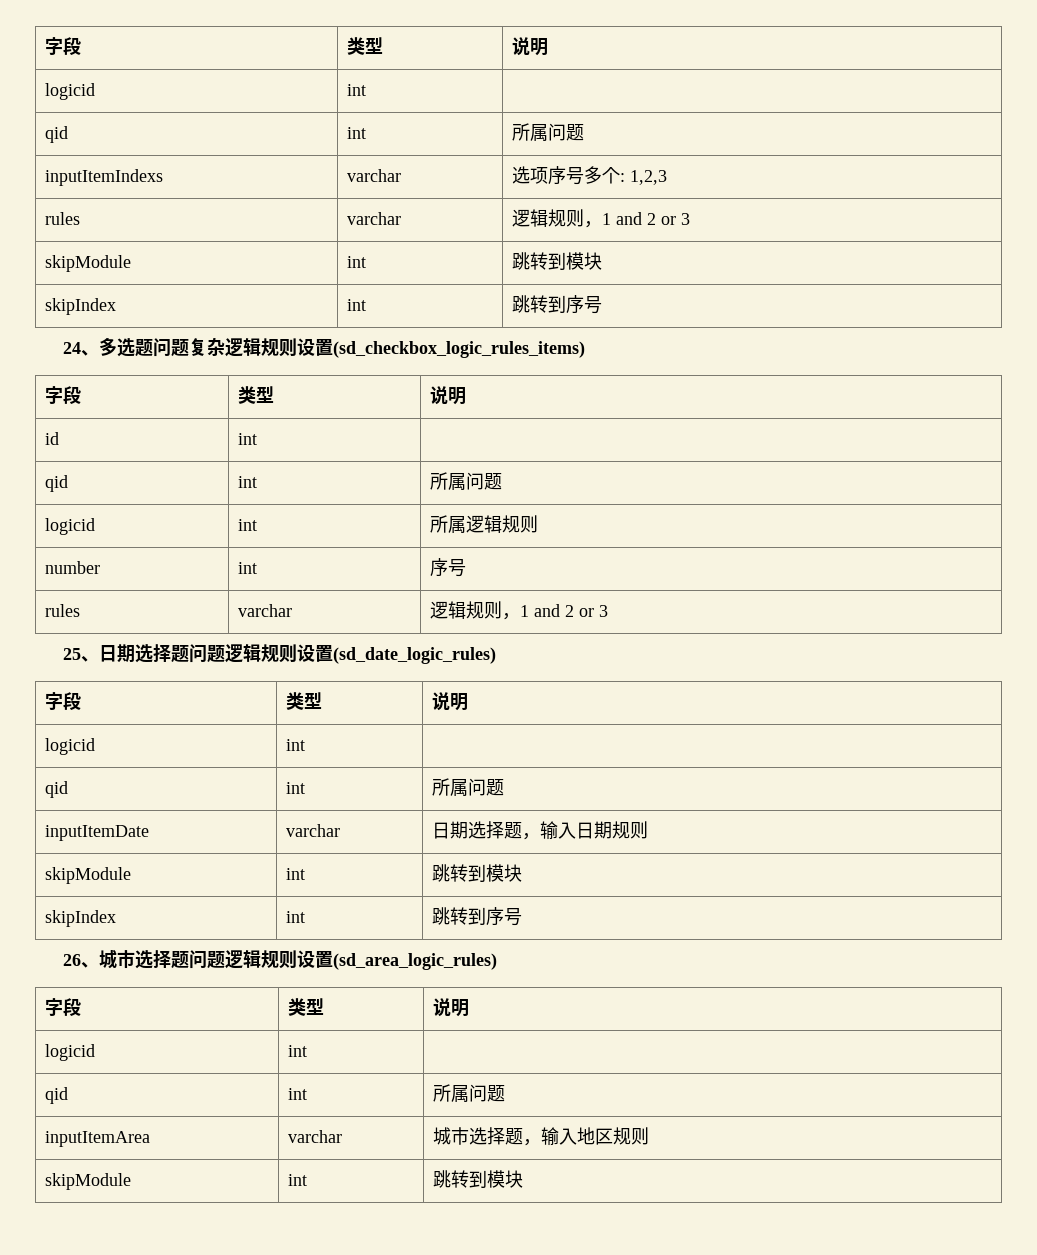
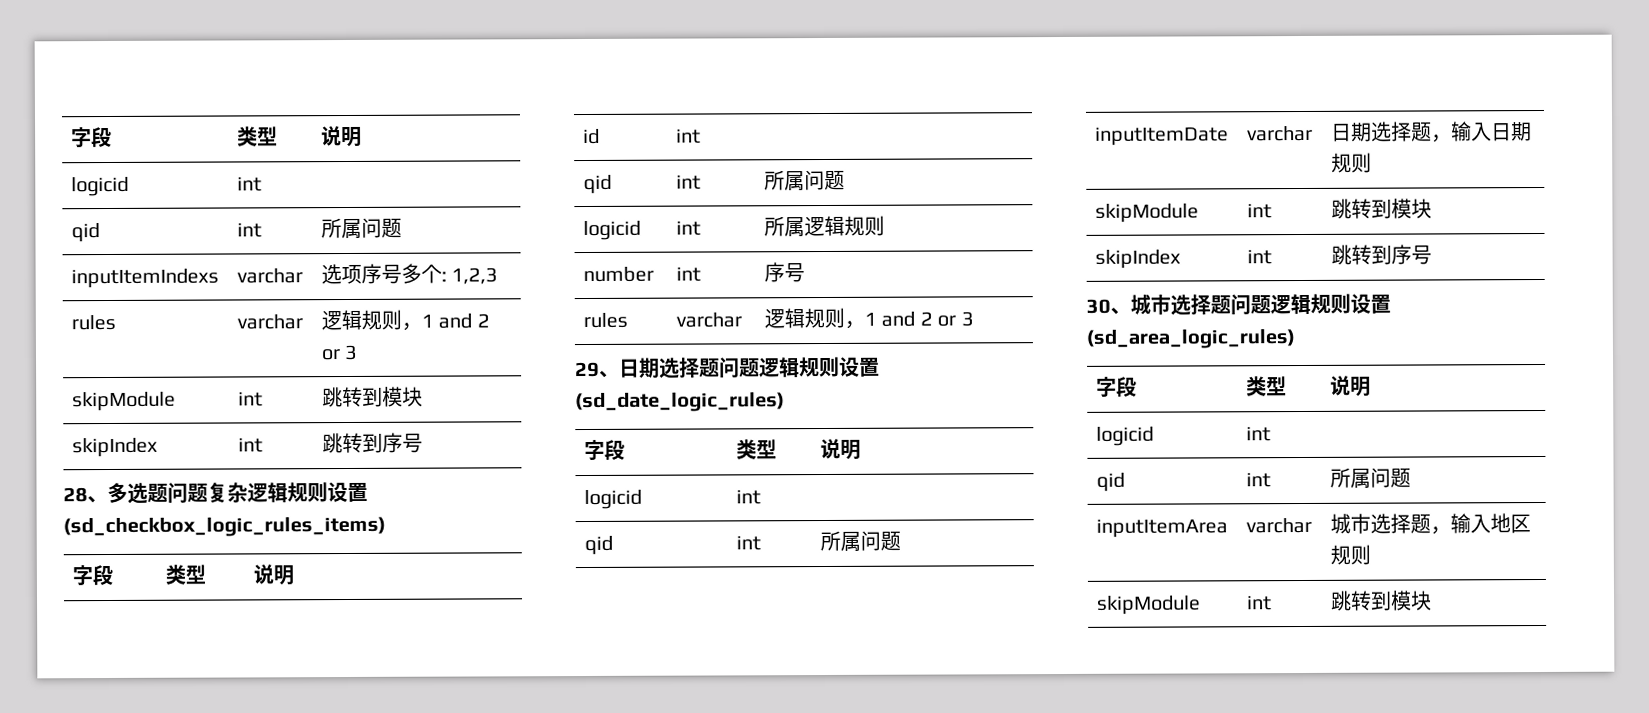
[62,342,81,354] 24 -> [63,487,88,503] 28
[62,648,81,660] 25 -> [575,361,600,378] 29
[62,954,81,966] 26 -> [1086,298,1111,314] 30

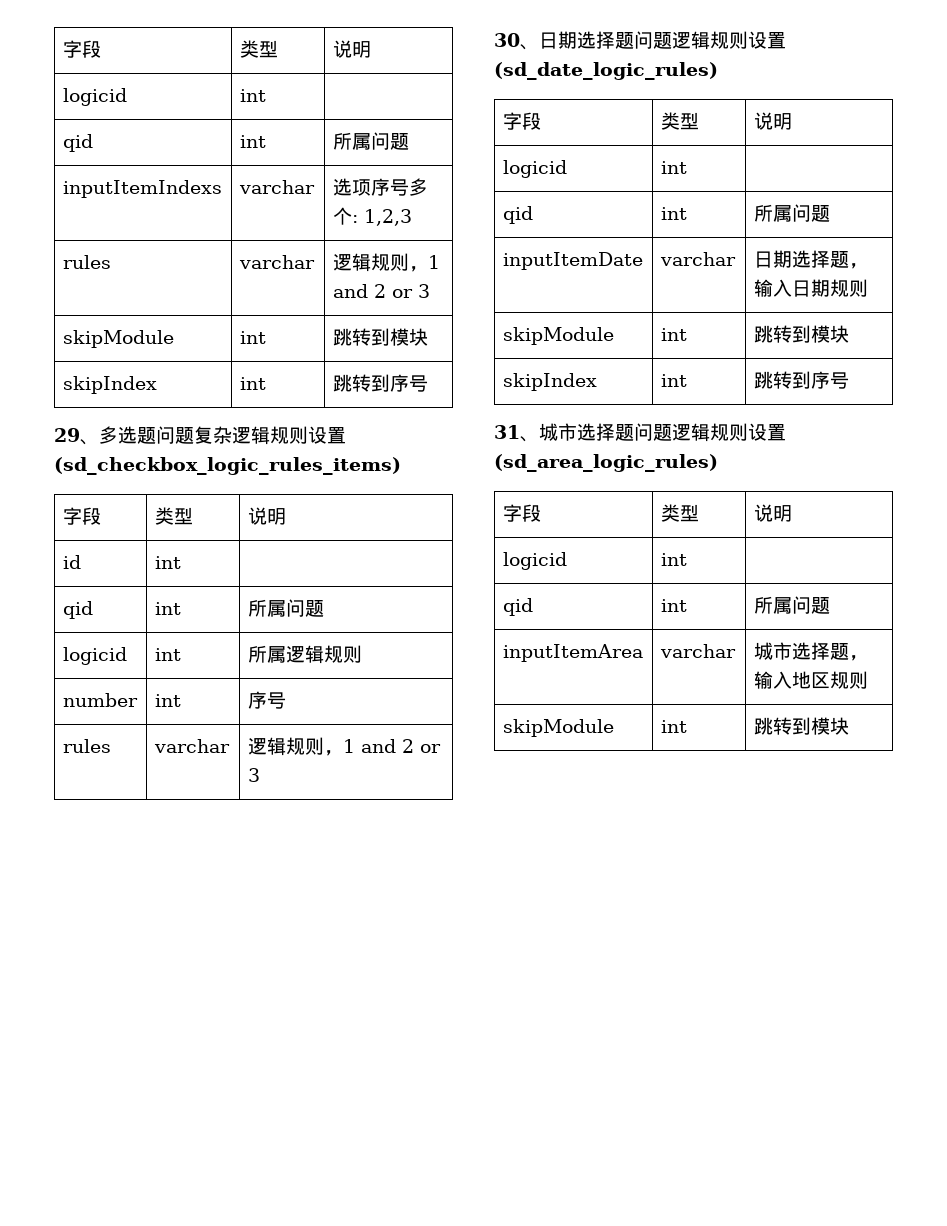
[63,487,88,503] 28 -> [54,428,80,442] 29
[575,361,600,378] 29 -> [494,33,520,47] 30
[1086,298,1111,314] 30 -> [494,425,520,439] 31

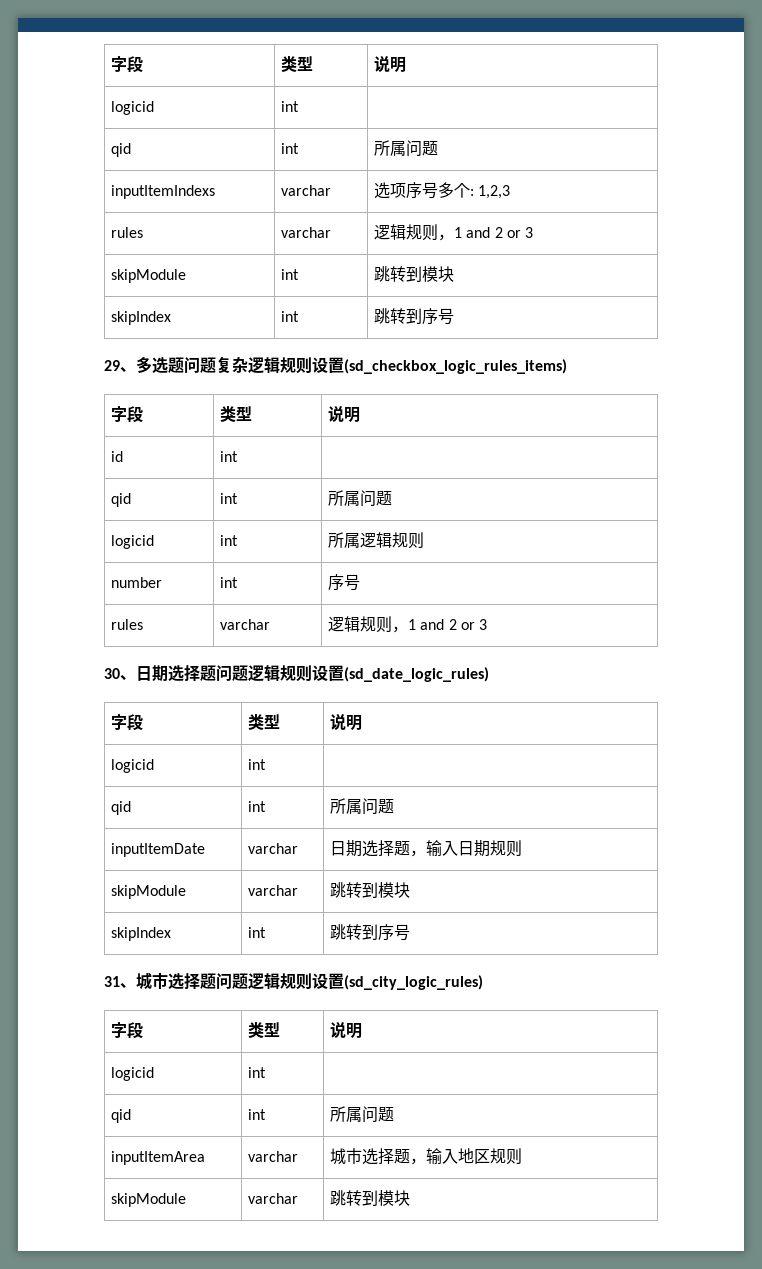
[660,328,687,341] int -> [247,885,298,896] varchar
[494,454,718,472] (sd_area_logic_rules) -> [344,975,483,990] (sd_city_logic_rules)
[660,720,687,733] int -> [247,1193,298,1204] varchar

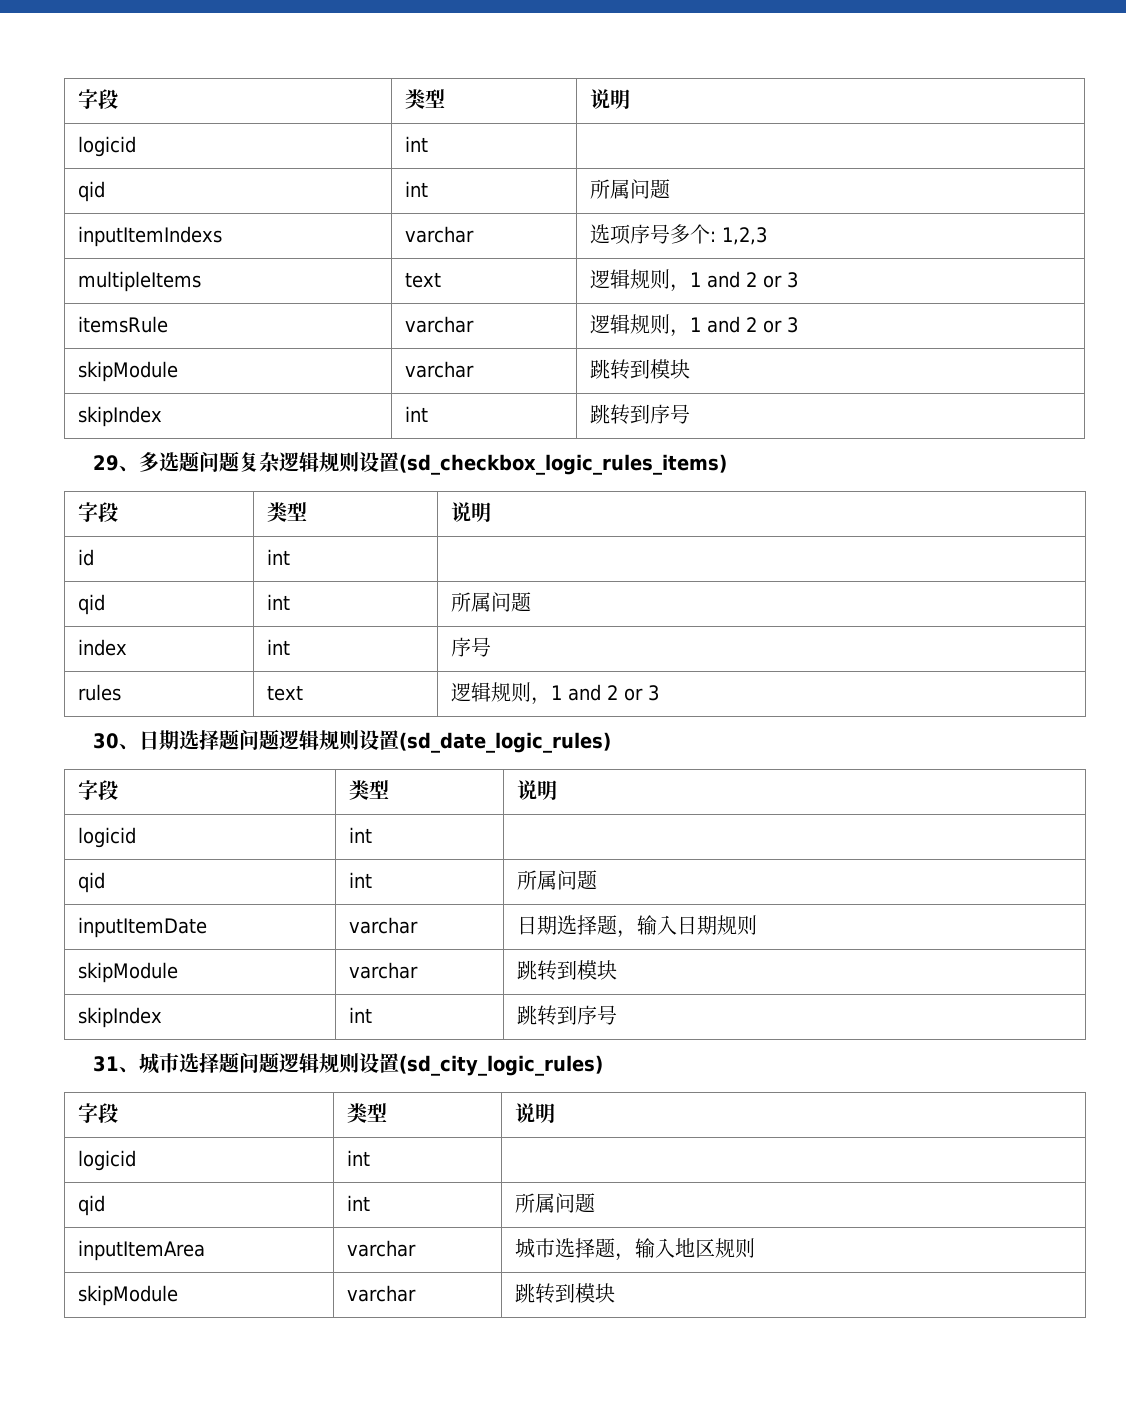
[110,227,143,238] rules -> [78,271,202,292] [405,272,442,288] [590,269,799,292] [78,316,169,333] multipleItems | text | 逻辑规则，1 and 2 or 3 // itemsRule
[280,269,299,280] int -> [405,361,475,378] varchar
[110,535,154,549] [219,535,238,546] [327,532,424,549] [110,577,162,588] logicid | int | 所属逻辑规则 // number -> [78,639,128,656] index
[219,619,270,630] varchar -> [267,685,304,701] text

